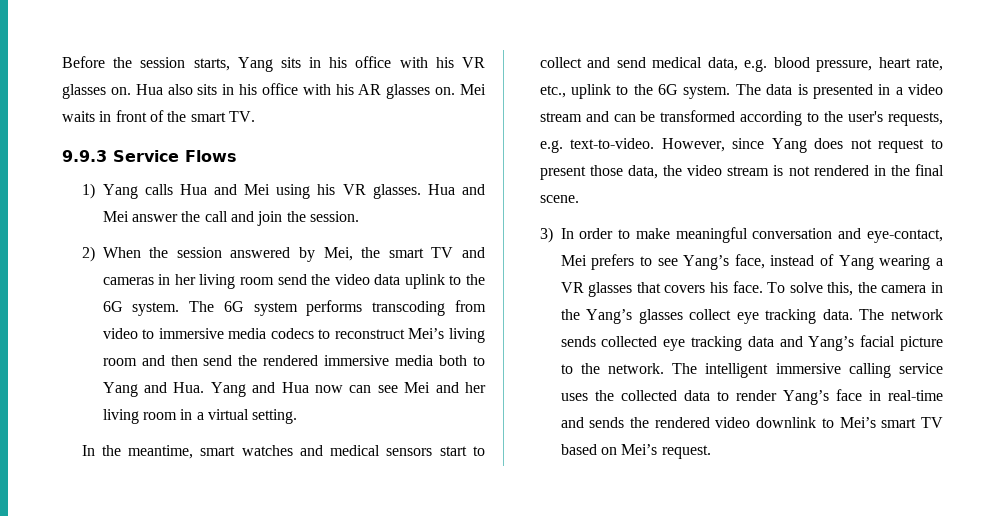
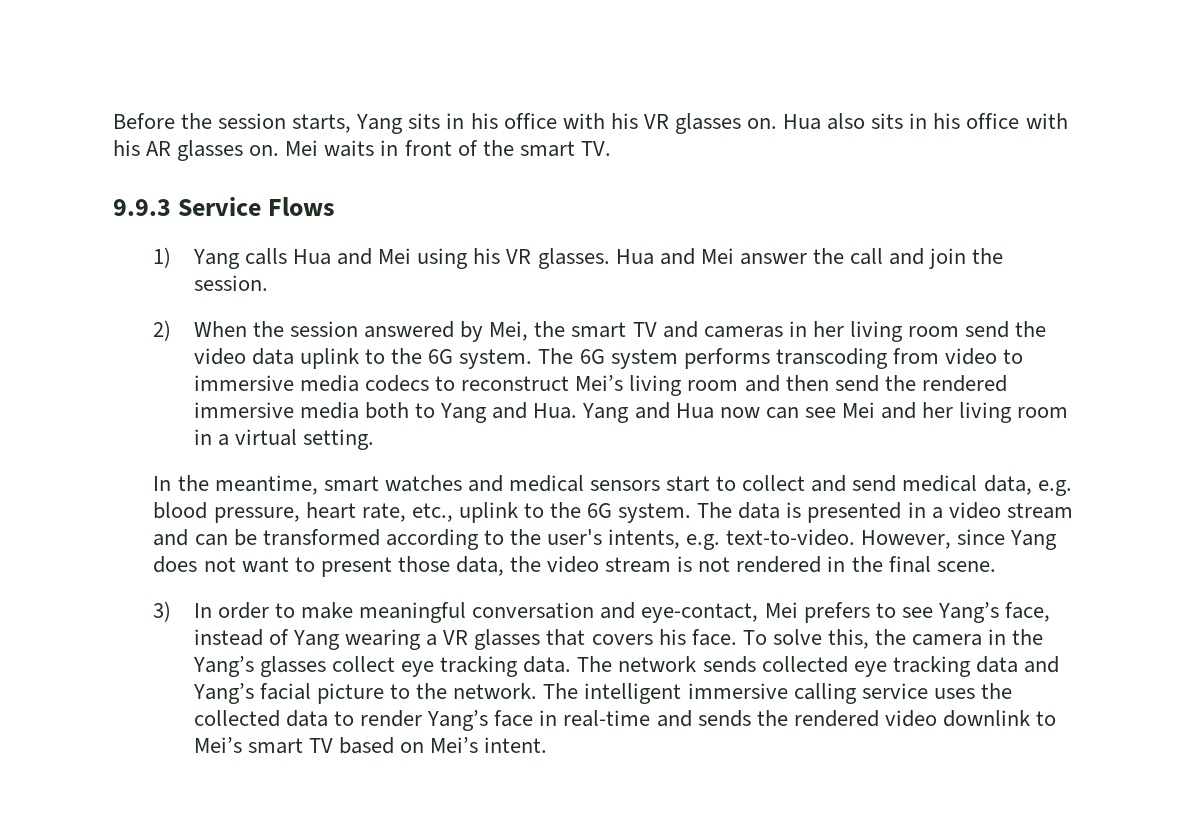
[888,112,944,126] requests, -> [608,529,681,549] intents,
[878,139,925,153] request -> [241,557,289,573] want
[661,445,711,459] request. -> [484,737,548,753] intent.

